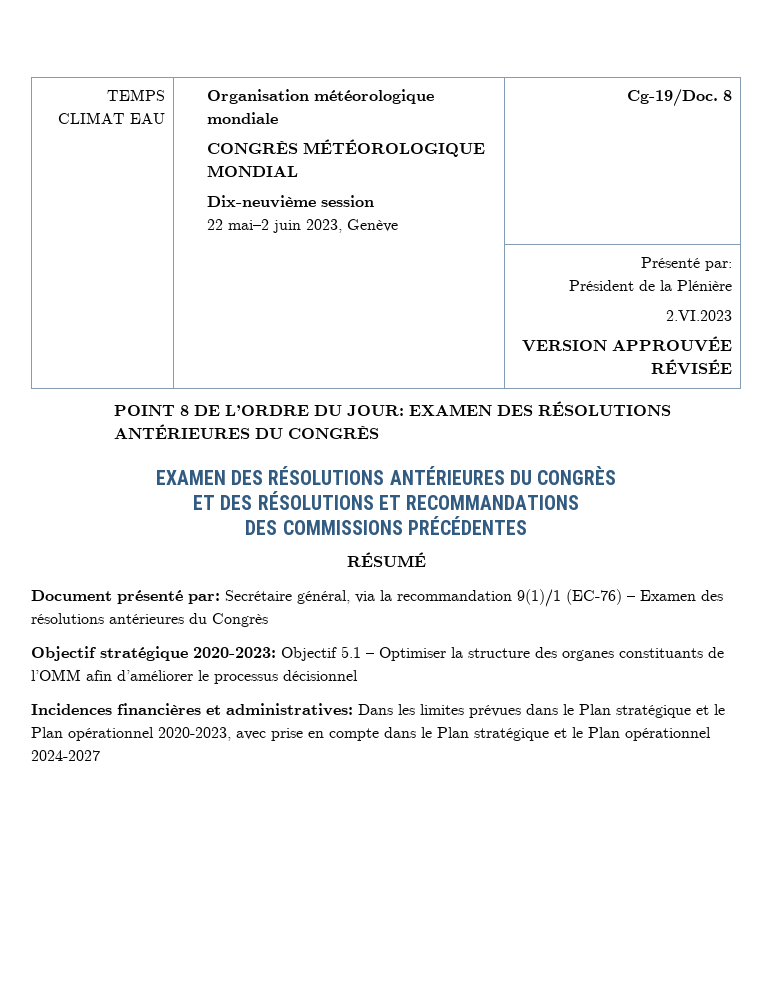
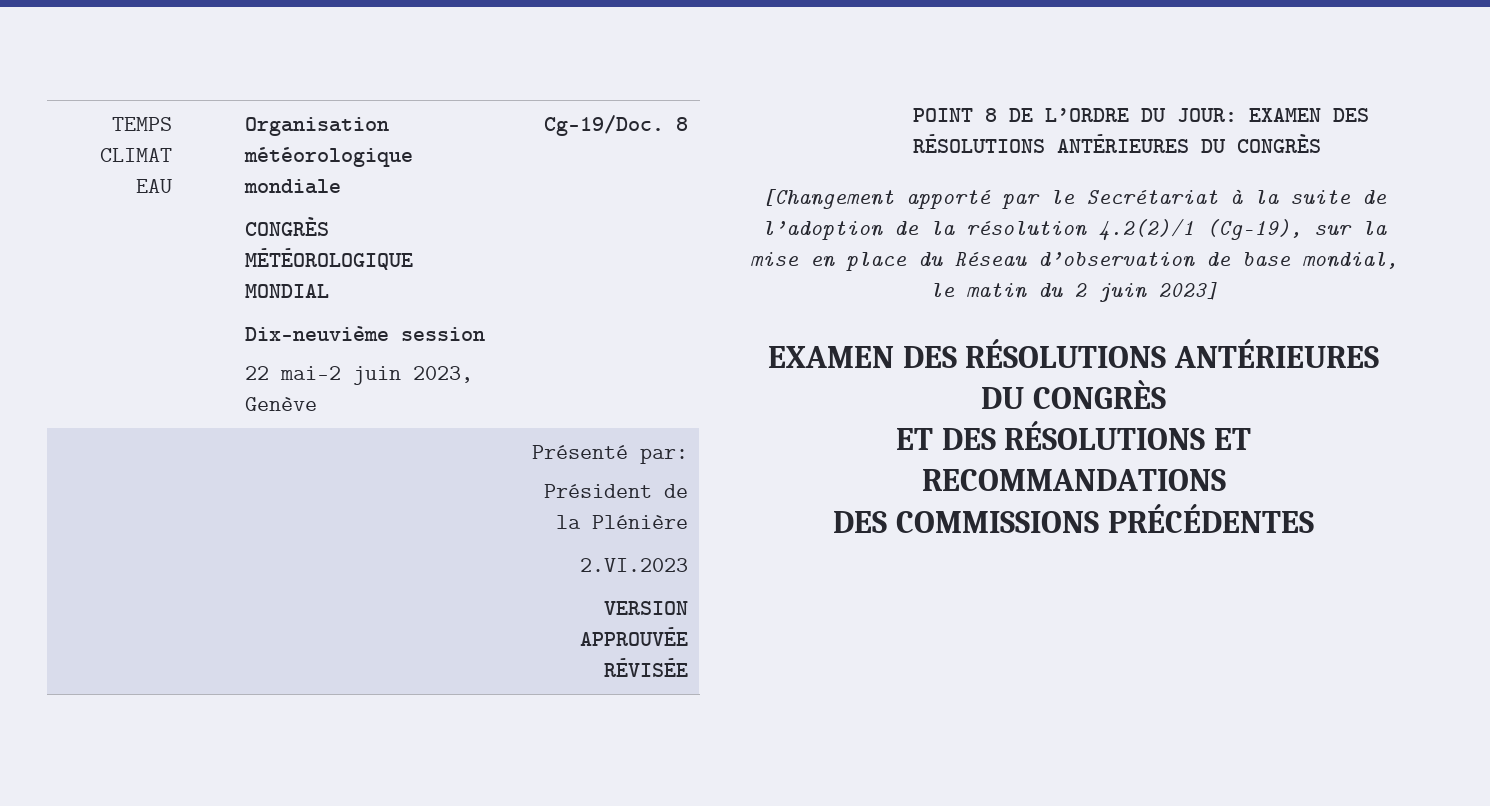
(380, 432) none -> [761,188,1387,209] [761,219,1387,241] [749,252,1398,271] [929,282,1218,302] // [Changement apporté par le Secrétariat à la suite de l’adoption de la résolution 4.2(2)/1 (Cg-19), sur la mise en place du Réseau d’observation de base mondial, le matin du 2 juin 2023]
[346,552,426,567] [31,589,723,607] [31,613,268,627] [31,646,724,661] [31,669,358,684] [31,703,725,718] [31,727,711,741] [31,750,100,761] // RÉSUMÉ // Document présenté par: Secrétaire général, via la recommandation 9(1)/1 (EC-76) – Examen des résolutions antérieures du Congrès // Objectif stratégique 2020-2023: Objectif 5.1 – Optimiser la structure des organes constituants de l’OMM afin d’améliorer le processus décisionnel // Incidences financières et administratives: Dans les limites prévues dans le Plan stratégique et le Plan opérationnel 2020-2023, avec prise en compte dans le Plan stratégique et le Plan opérationnel 2024-2027 -> (1314, 518) none

